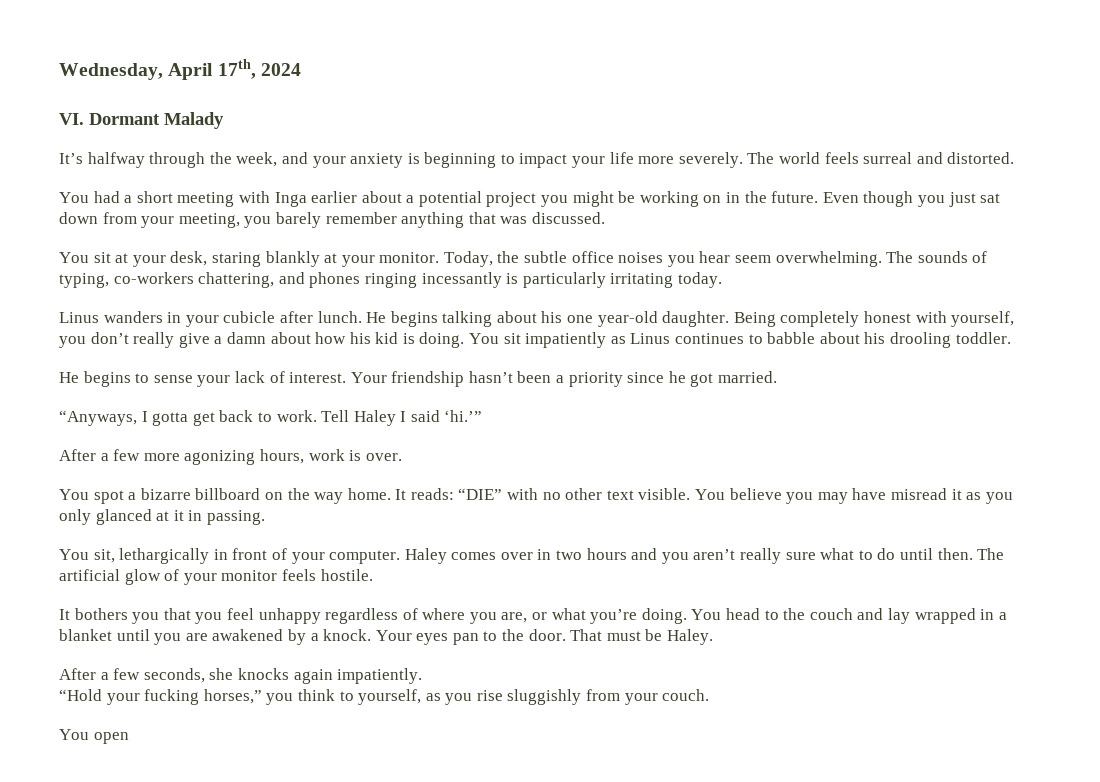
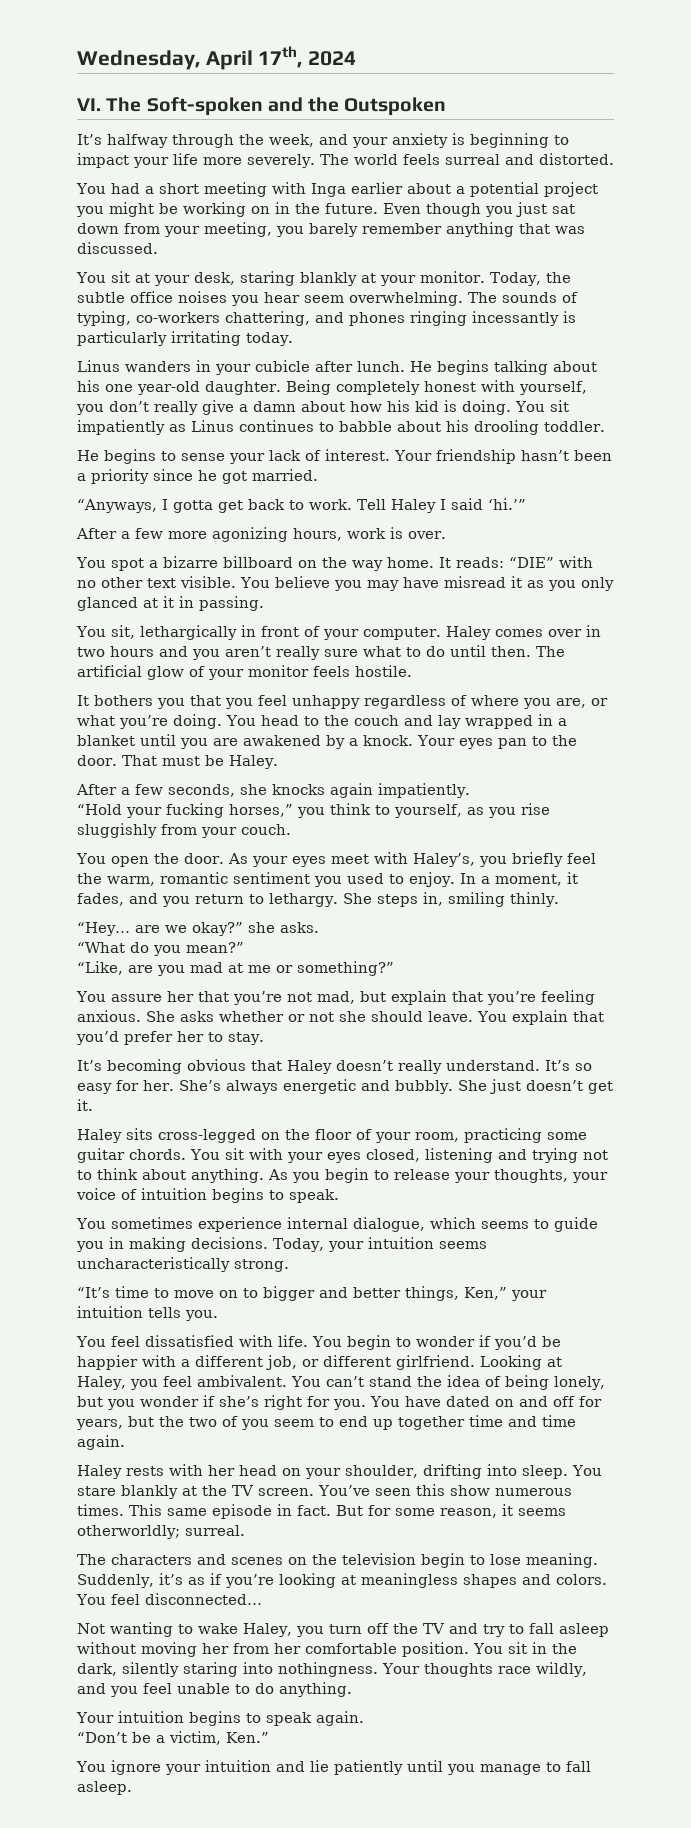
[89,112,224,129] Dormant Malady -> [106,97,447,116] The Soft-spoken and the Outspoken
(129, 738) none -> [153,852,596,867] [77,872,578,887] [77,892,559,907] [77,922,319,936] [77,942,244,956] [77,961,394,976] [76,990,595,1005] [77,1010,604,1025] [76,1031,264,1045] [77,1059,592,1074] [77,1079,613,1094] [77,1099,93,1111] [77,1128,587,1143] [77,1148,608,1163] [77,1168,608,1183] [76,1188,339,1203] [76,1217,598,1232] [76,1237,487,1252] [77,1257,289,1272] [77,1286,547,1301] [77,1306,218,1321] [76,1335,561,1350] [77,1355,562,1370] [77,1375,605,1390] [77,1395,602,1410] [76,1415,576,1430] [77,1435,125,1450] [77,1464,602,1479] [77,1484,572,1499] [77,1504,566,1519] [77,1525,245,1539] [77,1553,598,1568] [77,1573,607,1588] [76,1593,262,1605] [77,1622,609,1637] [77,1642,577,1657] [77,1662,587,1677] [77,1682,352,1697] [76,1711,364,1726] [77,1731,269,1745] [76,1760,591,1775] [77,1781,132,1795] the door. As your eyes meet with Haley’s, you briefly feel the warm, romantic sentiment you used to enjoy. In a moment, it fades, and you return to lethargy. She steps in, smiling thinly. // “Hey… are we okay?” she asks. // “What do you mean?” // “Like, are you mad at me or something?” // You assure her that you’re not mad, but explain that you’re feeling anxious. She asks whether or not she should leave. You explain that you’d prefer her to stay. // It’s becoming obvious that Haley doesn’t really understand. It’s so easy for her. She’s always energetic and bubbly. She just doesn’t get it. // Haley sits cross-legged on the floor of your room, practicing some guitar chords. You sit with your eyes closed, listening and trying not to think about anything. As you begin to release your thoughts, your voice of intuition begins to speak. // You sometimes experience internal dialogue, which seems to guide you in making decisions. Today, your intuition seems uncharacteristically strong. // “It’s time to move on to bigger and better things, Ken,” your intuition tells you. // You feel dissatisfied with life. You begin to wonder if you’d be happier with a different job, or different girlfriend. Looking at Haley, you feel ambivalent. You can’t stand the idea of being lonely, but you wonder if she’s right for you. You have dated on and off for years, but the two of you seem to end up together time and time again. // Haley rests with her head on your shoulder, drifting into sleep. You stare blankly at the TV screen. You’ve seen this show numerous times. This same episode in fact. But for some reason, it seems otherworldly; surreal. // The characters and scenes on the television begin to lose meaning. Suddenly, it’s as if you’re looking at meaningless shapes and colors. You feel disconnected… // Not wanting to wake Haley, you turn off the TV and try to fall asleep without moving her from her comfortable position. You sit in the dark, silently staring into nothingness. Your thoughts race wildly, and you feel unable to do anything. // Your intuition begins to speak again. // “Don’t be a victim, Ken.” // You ignore your intuition and lie patiently until you manage to fall asleep.

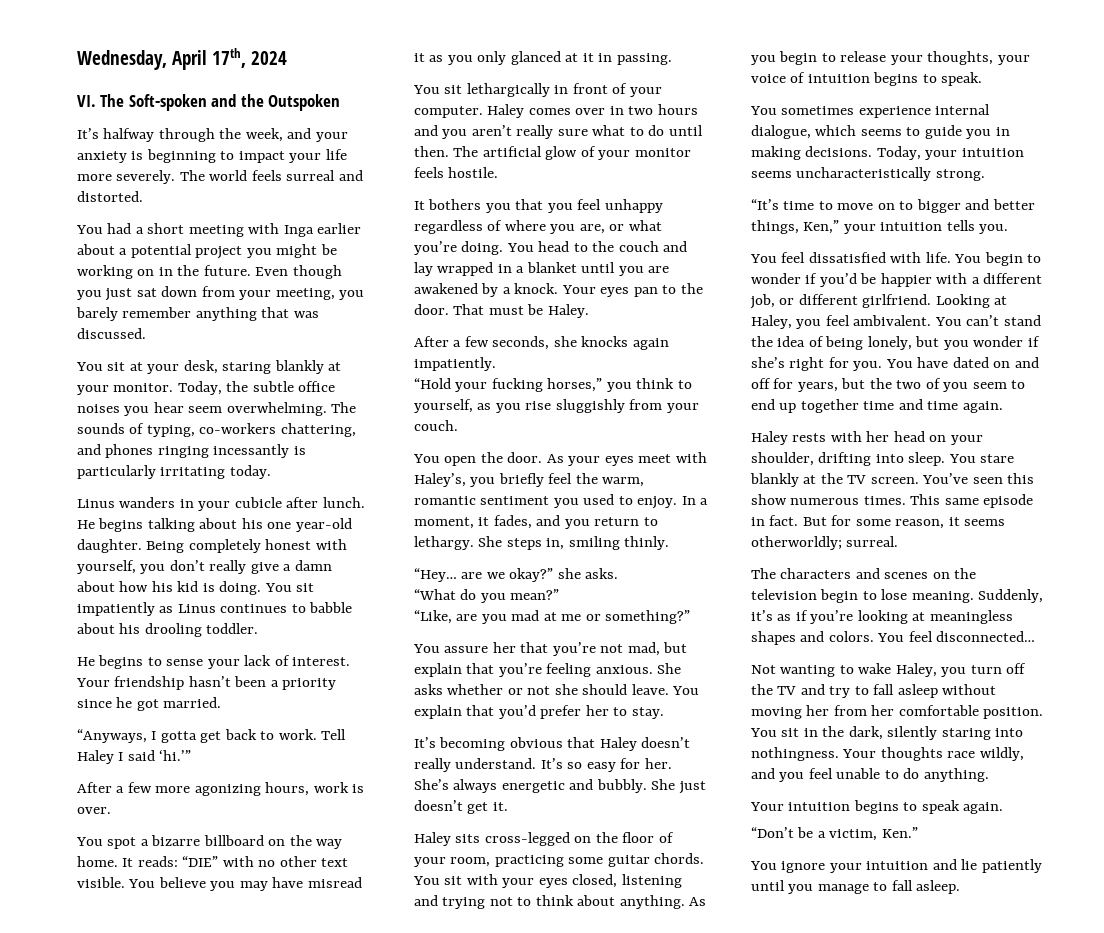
[110,625,135,639] sit, -> [444,85,463,94] sit

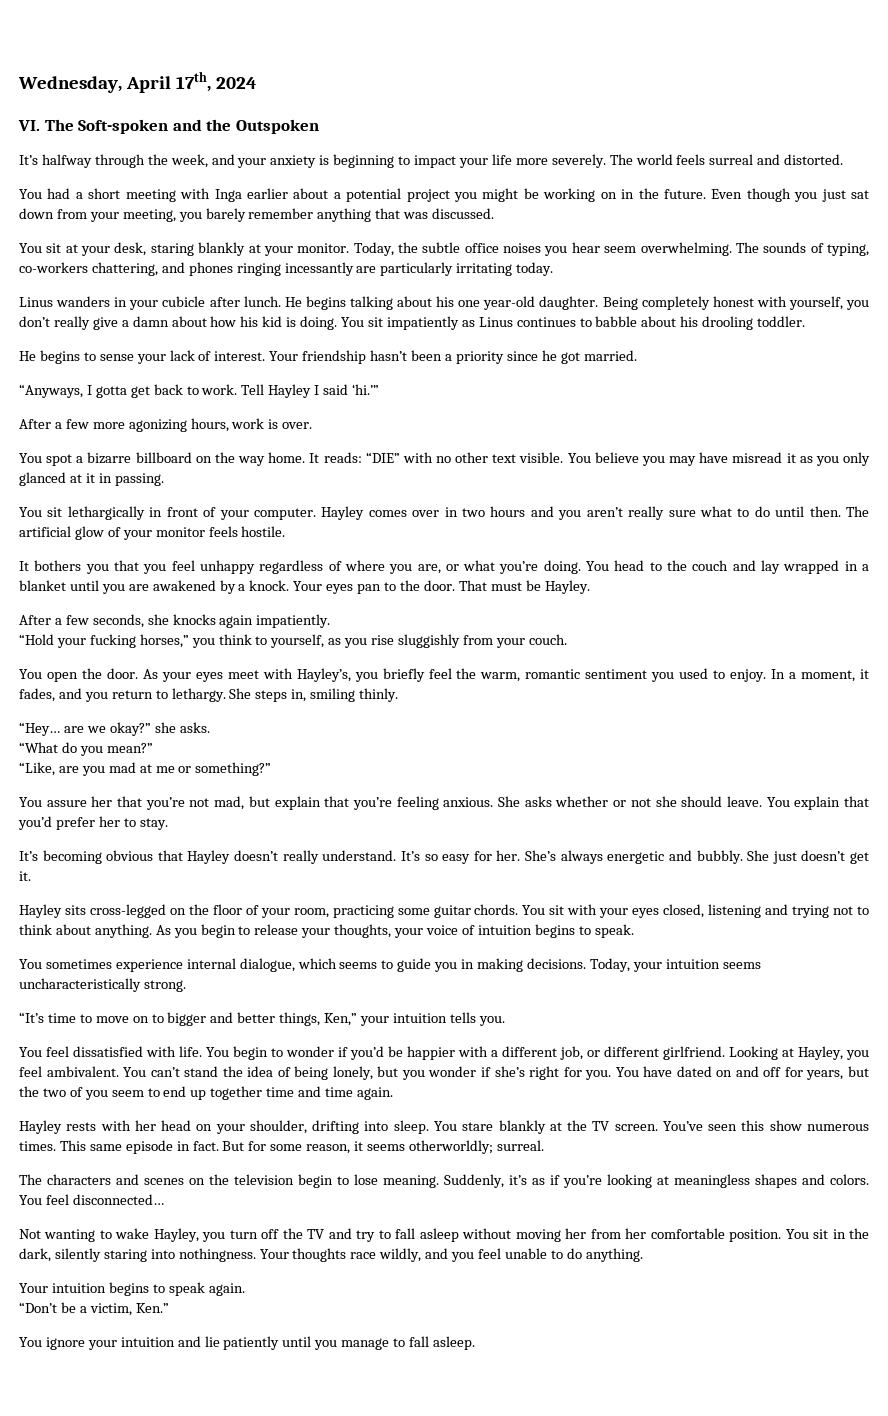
[293,446,306,455] is -> [356,266,377,273] are
[77,750,114,764] Haley -> [268,384,312,398] Hayley
[487,104,525,118] Haley -> [321,506,365,520] Hayley
[547,304,589,318] Haley. -> [544,580,590,594] Hayley.
[414,473,466,487] Haley’s, -> [296,668,351,682] Hayley’s,
[599,737,637,751] Haley -> [187,850,231,864] Hayley
[414,832,451,846] Haley -> [19,904,62,918] Hayley
[751,315,792,329] Haley, -> [798,1046,843,1060] Hayley,
[751,431,788,445] Haley -> [19,1120,62,1134] Hayley
[895,663,937,677] Haley, -> [153,1228,199,1242] Hayley,

